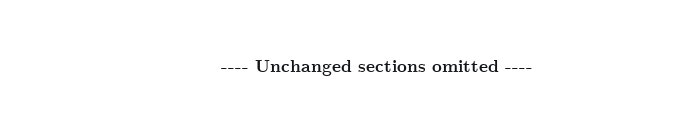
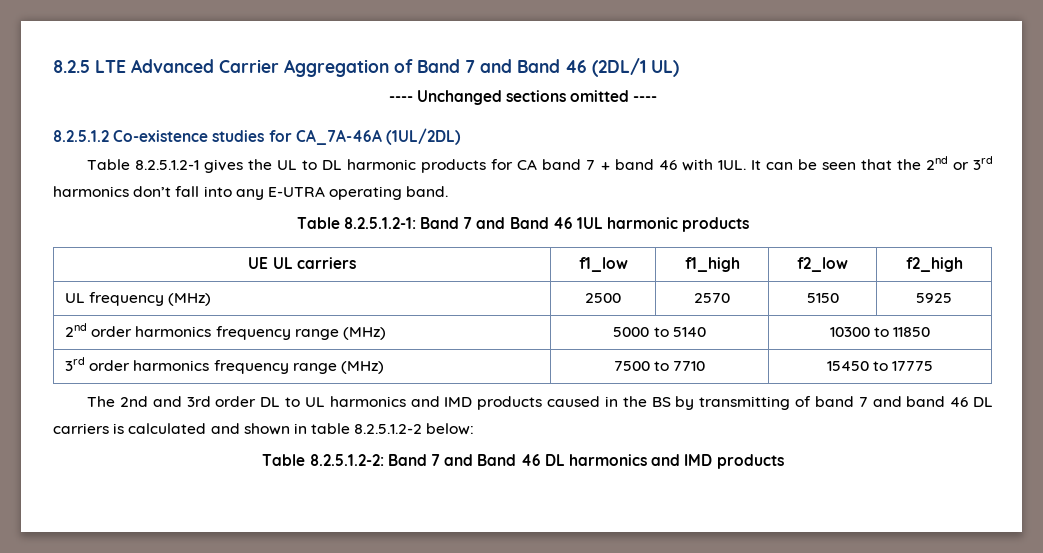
(220, 70) none -> [53,58,679,77] 8.2.5 LTE Advanced Carrier Aggregation of Band 7 and Band 46 (2DL/1 UL) //
(533, 70) none -> [53,128,461,145] [87,156,994,173] [53,186,449,200] [296,217,750,232] [248,257,356,269] [578,257,628,272] [684,257,740,272] [797,257,848,272] [905,257,963,272] [65,292,212,306] [585,293,621,303] [694,293,730,303] [806,293,839,303] [916,293,952,303] [65,323,386,340] [613,327,706,337] [829,327,931,337] [65,357,384,374] [613,361,706,371] [826,361,934,371] [87,396,993,410] [53,423,475,435] [262,454,784,469] // 8.2.5.1.2 Co-existence studies for CA_7A-46A (1UL/2DL) // Table 8.2.5.1.2-1 gives the UL to DL harmonic products for CA band 7 + band 46 with 1UL. It can be seen that the 2nd or 3rd harmonics don’t fall into any E-UTRA operating band. // Table 8.2.5.1.2-1: Band 7 and Band 46 1UL harmonic products // UE UL carriers | f1_low | f1_high | f2_low | f2_high // UL frequency (MHz) | 2500 | 2570 | 5150 | 5925 // 2nd order harmonics frequency range (MHz) | 5000 to 5140 | 10300 to 11850 // 3rd order harmonics frequency range (MHz) | 7500 to 7710 | 15450 to 17775 // The 2nd and 3rd order DL to UL harmonics and IMD products caused in the BS by transmitting of band 7 and band 46 DL carriers is calculated and shown in table 8.2.5.1.2-2 below: // Table 8.2.5.1.2-2: Band 7 and Band 46 DL harmonics and IMD products

